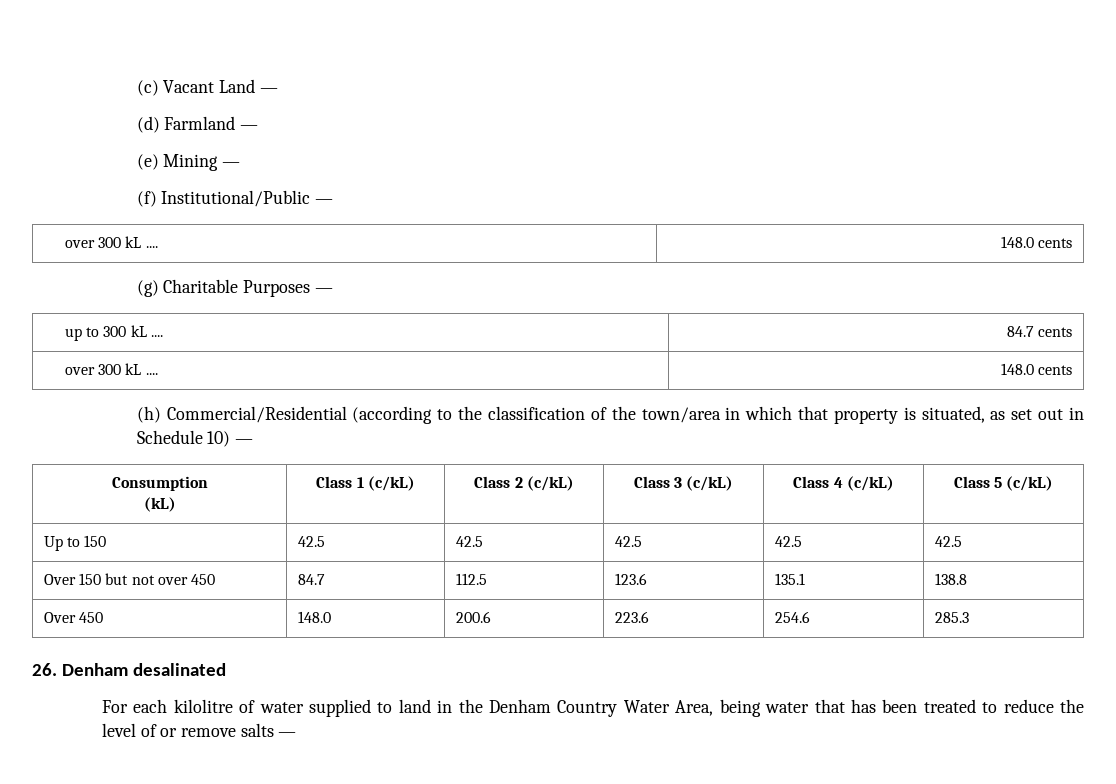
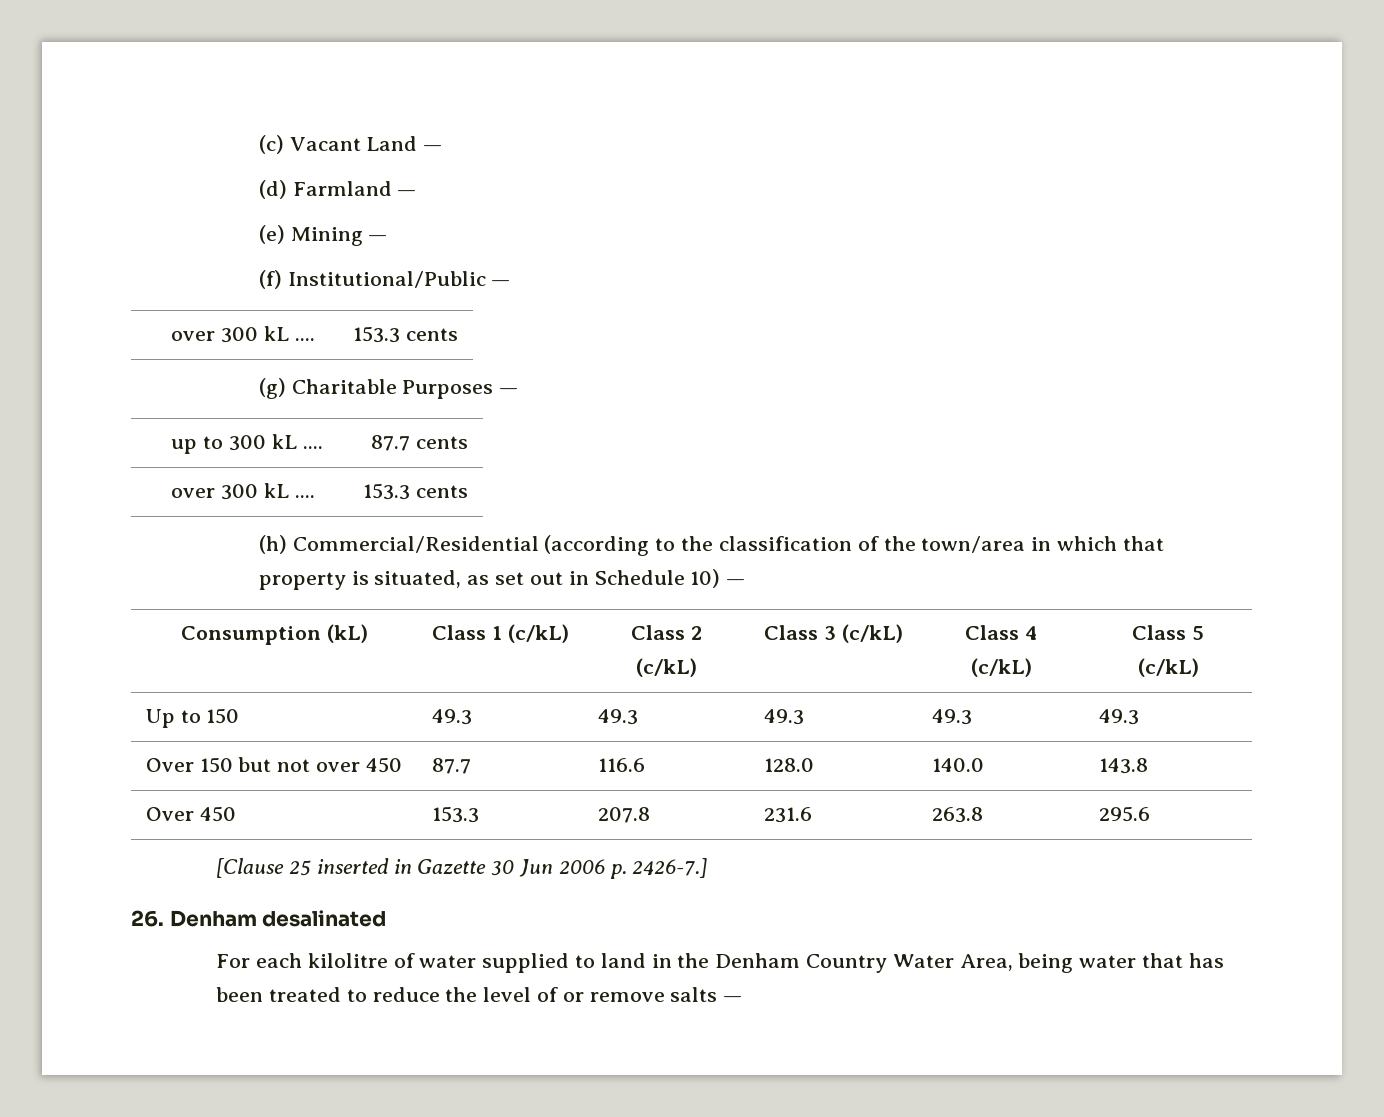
[1000,236,1034,248] 148.0 -> [353,326,401,343] 153.3
[1006,326,1034,337] 84.7 -> [371,435,411,451] 87.7
[1000,363,1034,375] 148.0 -> [363,483,411,500] 153.3
(208, 483) // -> (322, 635) none
[297,536,325,547] [455,536,483,547] [614,536,642,547] [774,536,802,547] [934,536,962,547] 42.5 | 42.5 | 42.5 | 42.5 | 42.5 -> [431,709,472,725] [597,709,638,725] [763,709,804,725] [931,709,972,725] [1098,709,1139,725] 49.3 | 49.3 | 49.3 | 49.3 | 49.3
[297,574,325,585] [455,573,487,585] [614,573,647,585] [774,573,805,585] [934,573,967,585] [43,612,104,623] [297,611,331,623] [455,611,491,623] [614,611,649,623] [774,611,810,623] [934,612,969,623] 84.7 | 112.5 | 123.6 | 135.1 | 138.8 // Over 450 | 148.0 | 200.6 | 223.6 | 254.6 | 285.3 -> [431,758,471,774] [597,758,645,772] [763,758,814,772] [931,758,984,772] [1098,758,1148,774] [145,806,236,822] [431,806,479,823] [597,807,650,823] [763,807,812,823] [931,807,983,823] [1098,806,1150,822] [216,858,708,879] 87.7 | 116.6 | 128.0 | 140.0 | 143.8 // Over 450 | 153.3 | 207.8 | 231.6 | 263.8 | 295.6 // [Clause 25 inserted in Gazette 30 Jun 2006 p. 2426-7.]

